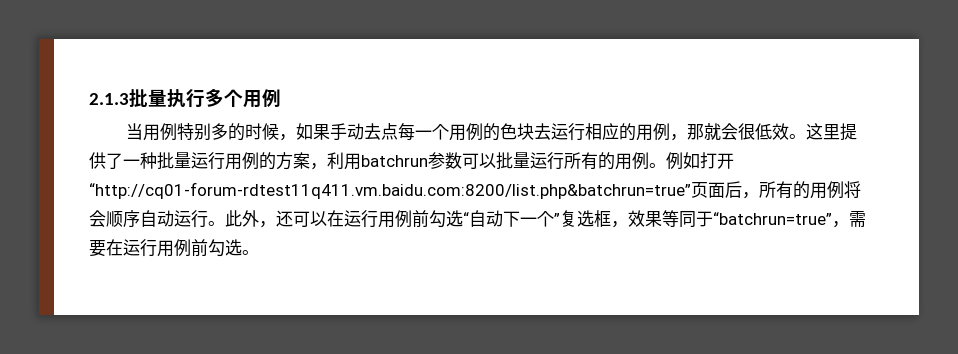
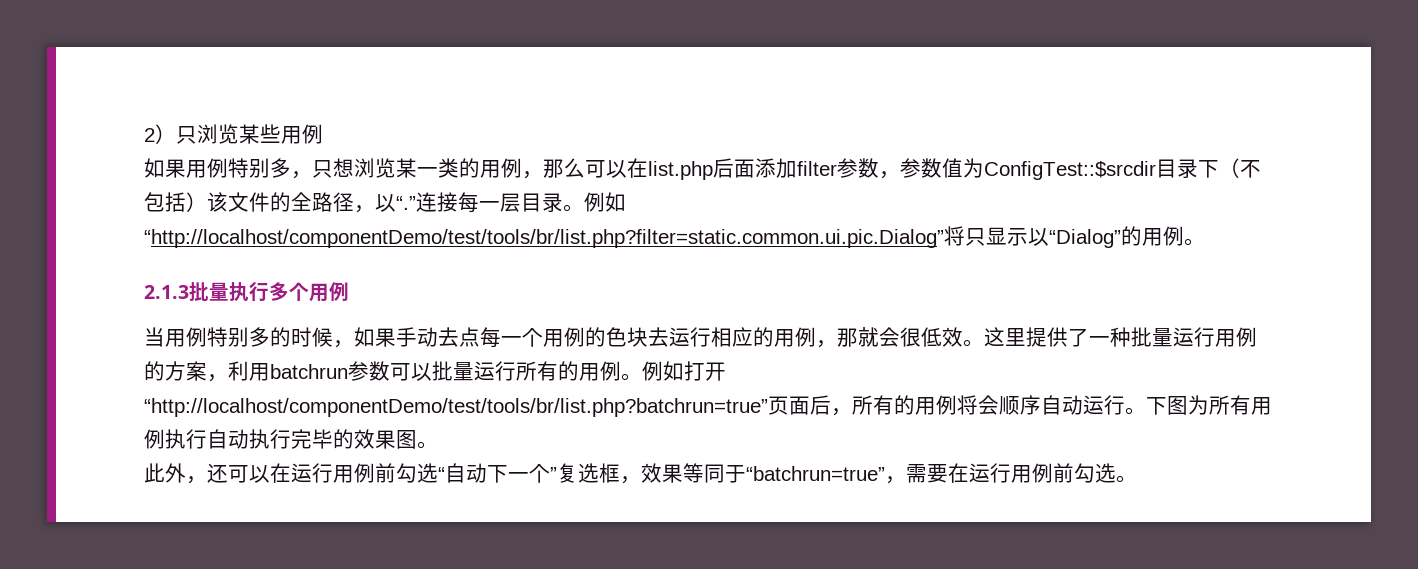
(89, 99) none -> [144,124,323,144] [144,158,1261,180] [144,192,626,213] [144,226,1205,248] 2）只浏览某些用例 // 如果用例特别多，只想浏览某一类的用例，那么可以在list.php后面添加filter参数，参数值为ConfigTest::$srcdir目录下（不包括）该文件的全路径，以“.”连接每一层目录。例如“http://localhost/componentDemo/test/tools/br/list.php?filter=static.common.ui.pic.Dialog”将只显示以“Dialog”的用例。 //
[89,182,691,199] “http://cq01-forum-rdtest11q411.vm.baidu.com:8200/list.php&batchrun=true” -> [144,398,768,417] “http://localhost/componentDemo/test/tools/br/list.php?batchrun=true”
(225, 223) none -> [1146,395,1272,415] [144,429,438,449] 下图为所有用例执行自动执行完毕的效果图。 //

